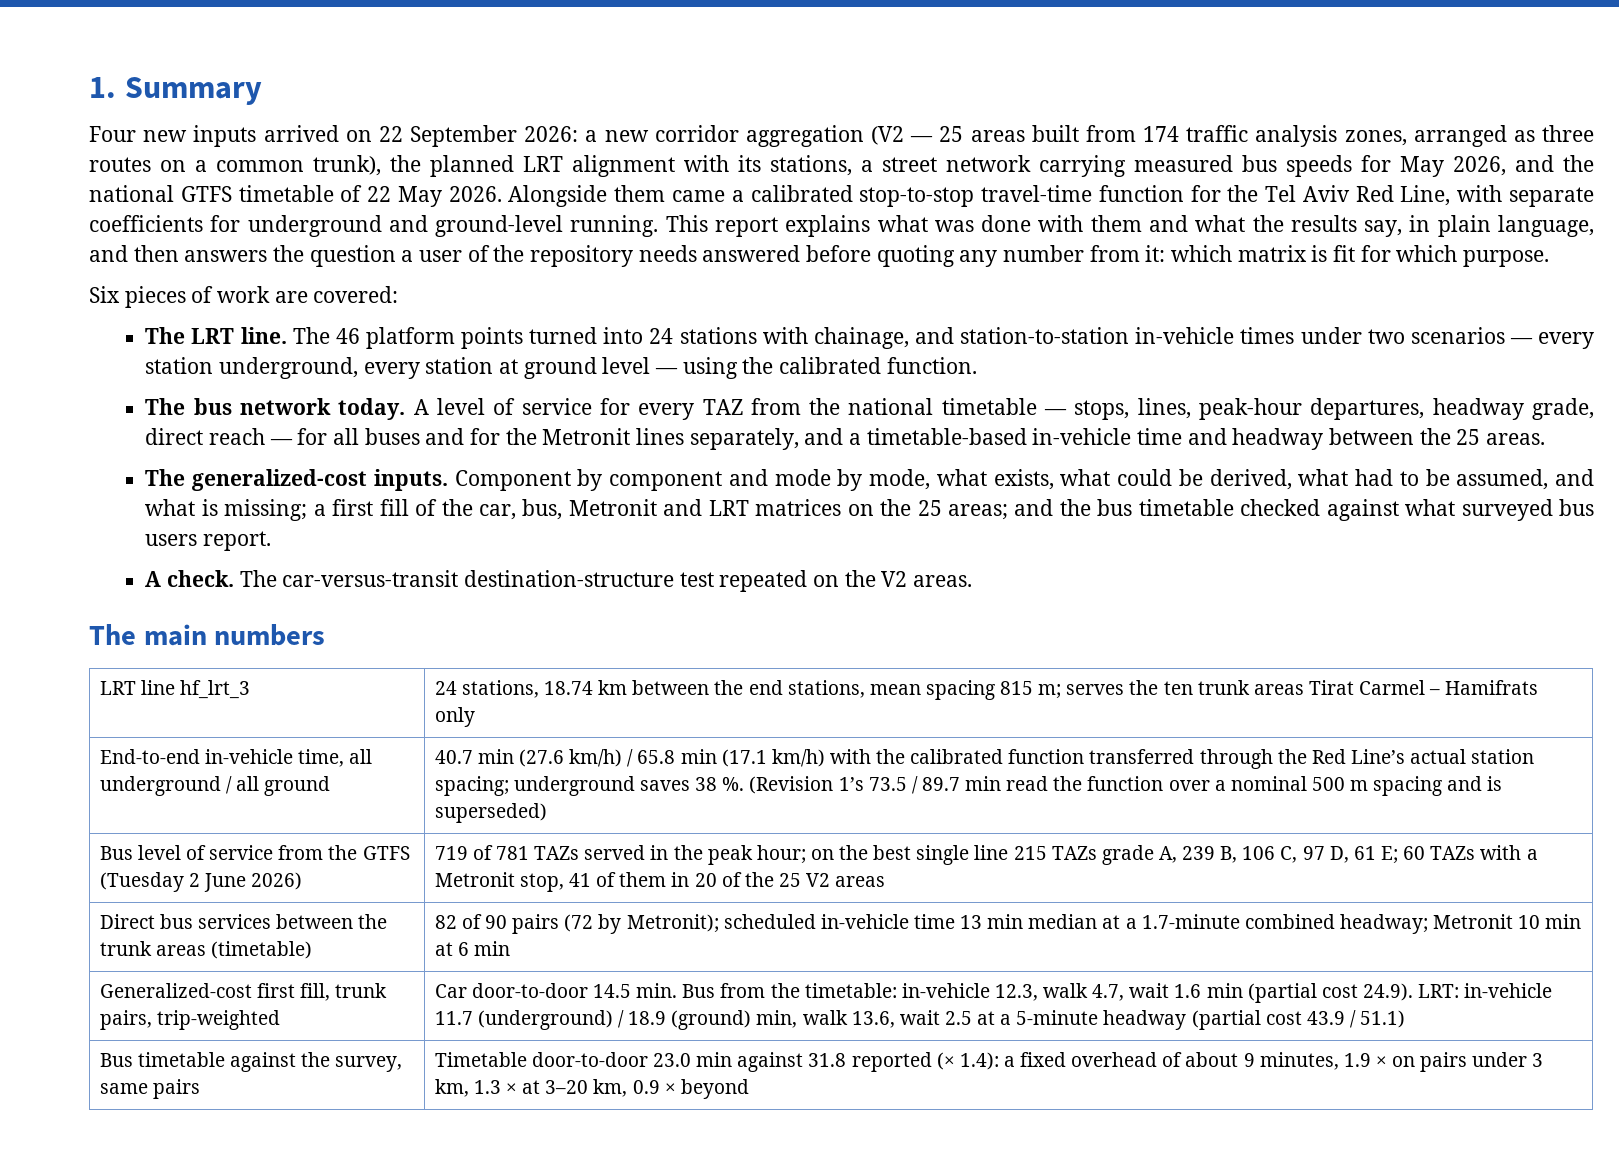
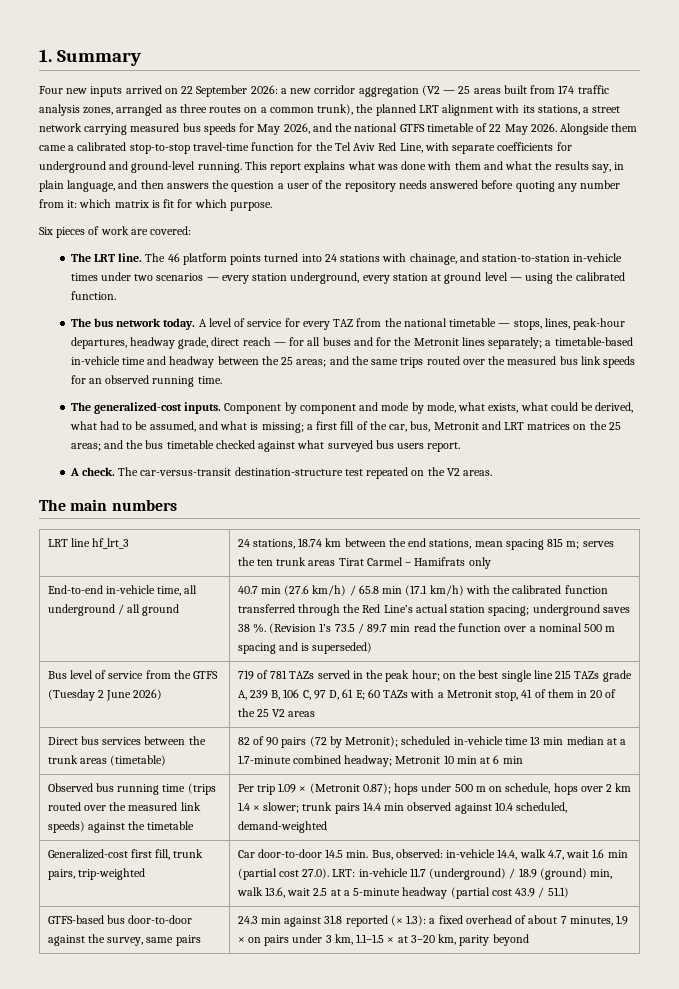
[689,428,844,450] separately, and -> [488,337,543,349] separately;
[1486,433,1546,445] areas. -> [296,356,636,368] [70,375,222,387] areas; and the same trips routed over the measured bus link speeds for an observed running time.
(510, 948) none -> [47,783,216,795] [47,802,201,811] [47,821,195,833] [237,783,632,795] [237,802,568,814] [237,821,327,833] // Observed bus running time (trips routed over the measured link speeds) against the timetable | Per trip 1.09 × (Metronit 0.87); hops under 500 m on schedule, hops over 2 km 1.4 × slower; trunk pairs 14.4 min observed against 10.4 scheduled, demand-weighted
[682,983,1038,1001] Bus from the timetable: in-vehicle 12.3, -> [371,849,518,860] Bus, observed: in-vehicle 14.4,
[1362,983,1413,1001] 24.9). -> [302,868,330,879] 27.0).
[99,1052,225,1067] Bus timetable -> [47,915,193,924] GTFS-based bus door-to-door
[434,1052,691,1067] Timetable door-to-door 23.0 -> [237,916,258,924] 24.3
[959,1052,999,1070] 1.4): -> [406,915,427,926] 1.3):
[1243,1053,1255,1067] 9 -> [560,916,567,924] 7
[473,1080,501,1094] 1.3 -> [356,934,385,943] 1.1–1.5
[632,1080,676,1094] 0.9 × -> [459,935,490,946] parity

